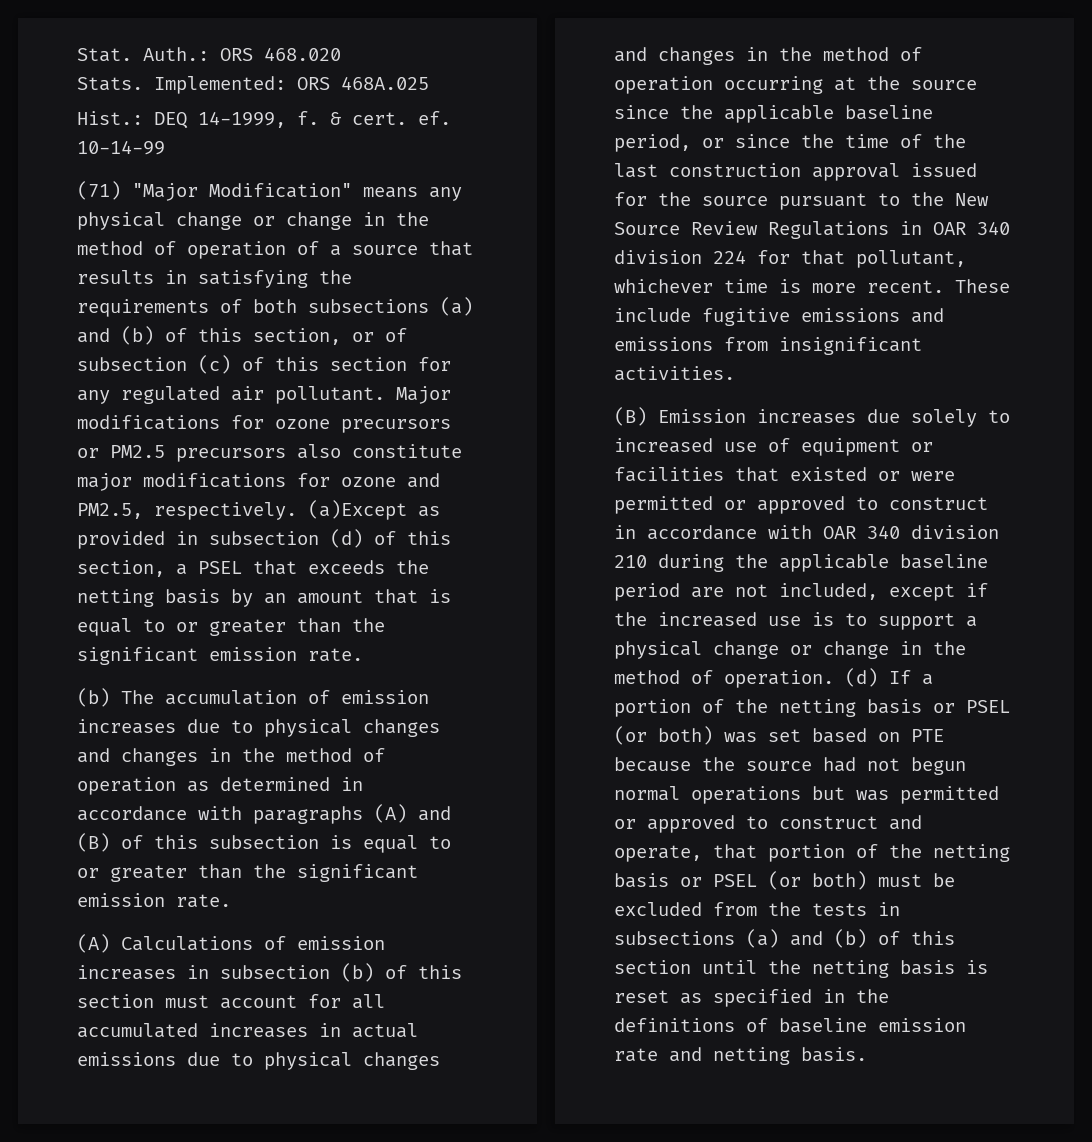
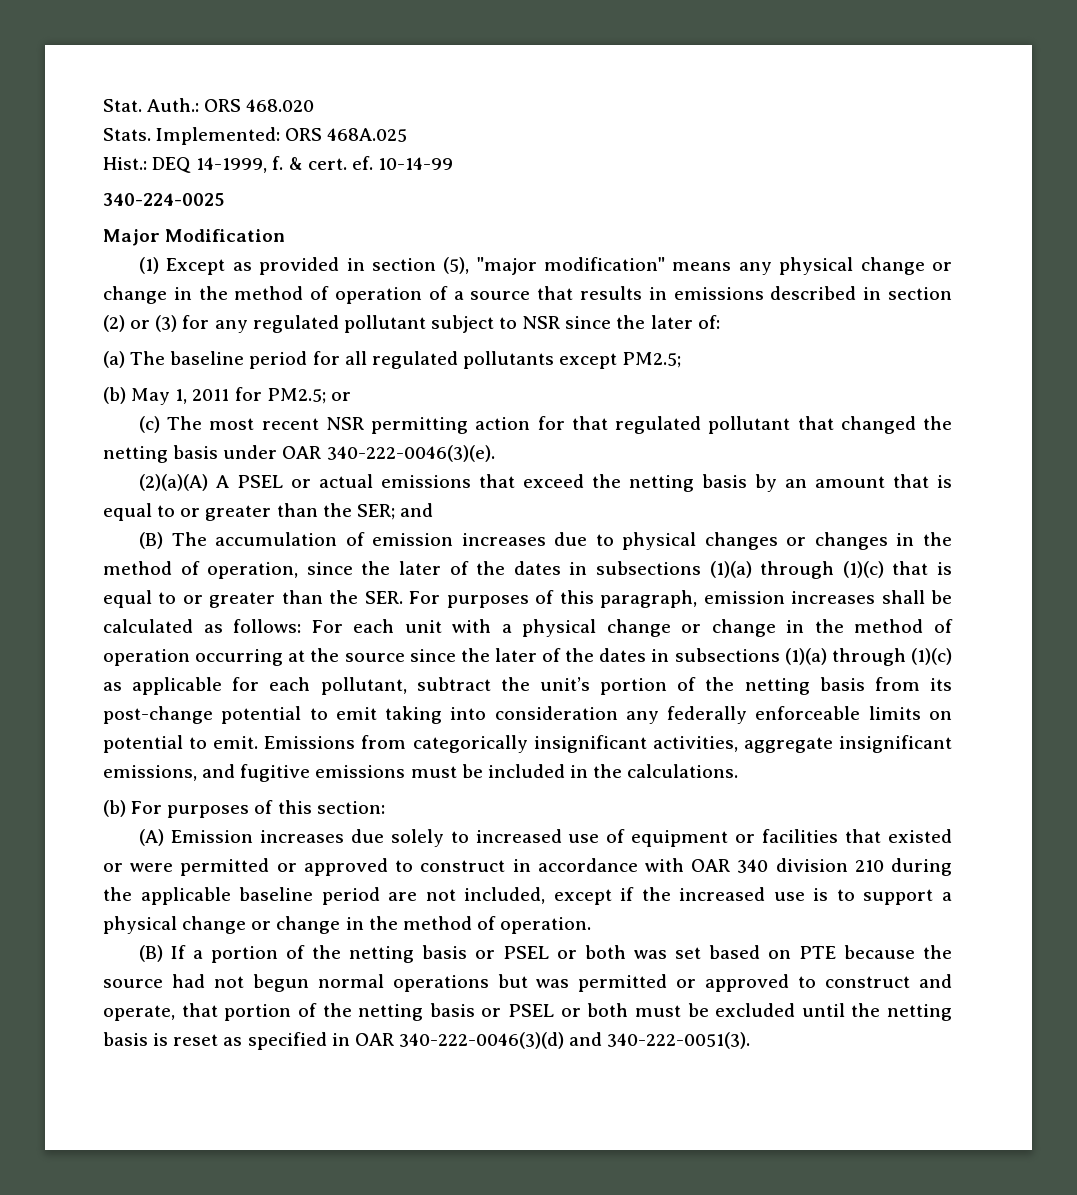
[77,181,352,201] (71) "Major Modification" -> [103,193,224,206] [103,229,286,246] [138,257,666,275] 340-224-0025 // Major Modification // (1) Except as provided in section (5), "major modification"
[198,270,352,288] [77,297,473,317] [77,326,407,345] [77,355,451,374] [77,386,451,404] [77,415,451,433] [77,444,462,462] [77,473,440,491] [77,500,440,520] [77,529,451,549] [77,560,385,577] satisfying the requirements of both subsections (a) and (b) of this section, or of subsection (c) of this section for any regulated air pollutant. Major modifications for ozone precursors or PM2.5 precursors also constitute major modifications for ozone and PM2.5, respectively. (a)Except as provided in subsection (d) of this section, a PSEL that exceeds -> [673,286,952,300] [103,315,720,333] [103,351,682,369] [103,387,351,405] [138,416,952,434] [103,445,495,463] [138,474,584,491] emissions described in section (2) or (3) for any regulated pollutant subject to NSR since the later of: // (a) The baseline period for all regulated pollutants except PM2.5; // (b) May 1, 2011 for PM2.5; or // (c) The most recent NSR permitting action for that regulated pollutant that changed the netting basis under OAR 340-222-0046(3)(e). // (2)(a)(A) A PSEL or actual emissions that exceed
[77,647,363,665] [77,688,110,707] significant emission rate. // (b) -> [356,503,433,520] [138,532,163,549] SER; and // (B)
[77,748,385,766] [77,777,363,795] [77,804,451,824] [77,833,451,853] [77,864,418,882] [77,893,231,908] [77,934,385,953] [77,963,462,982] [77,994,385,1009] [77,1023,418,1038] [77,1052,440,1070] [614,47,735,65] and changes in the method of operation as determined in accordance with paragraphs (A) and (B) of this subsection is equal to or greater than the significant emission rate. // (A) Calculations of emission increases in subsection (b) of this section must account for all accumulated increases in actual emissions due to physical changes and changes -> [786,532,952,550] [103,561,953,579] [103,590,952,608] [103,619,776,637] or changes in the method of operation, since the later of the dates in subsections (1)(a) through (1)(c) that is equal to or greater than the SER. For purposes of this paragraph, emission increases shall be calculated as follows: For each unit with a physical change or change
[724,105,933,123] [614,134,966,152] [614,163,977,181] [614,192,989,210] [614,221,1010,239] [614,250,966,268] [614,279,1010,293] [614,308,944,326] [614,337,922,355] [614,366,735,381] [614,407,647,426] applicable baseline period, or since the time of the last construction approval issued for the source pursuant to the New Source Review Regulations in OAR 340 division 224 for that pollutant, whichever time is more recent. These include fugitive emissions and emissions from insignificant activities. // (B) -> [494,648,952,666] [103,677,952,695] [103,706,952,724] [103,735,952,753] [103,764,739,782] [103,800,385,818] [138,829,164,846] later of the dates in subsections (1)(a) through (1)(c) as applicable for each pollutant, subtract the unit’s portion of the netting basis from its post-change potential to emit taking into consideration any federally enforceable limits on potential to emit. Emissions from categorically insignificant activities, aggregate insignificant emissions, and fugitive emissions must be included in the calculations. // (b) For purposes of this section: // (A)
[845,668,878,687] (d) -> [138,945,163,962] // (B)
[614,726,713,745] (or both) -> [556,945,626,959] or both
[768,871,867,890] (or both) -> [560,1003,629,1017] or both
[713,902,900,916] [614,929,955,948] [614,960,691,974] from the tests in subsections (a) and (b) of this section -> (796, 1010) none
[856,989,889,1003] [614,1018,966,1033] [614,1047,867,1065] the definitions of baseline emission rate and netting basis. -> [354,1032,751,1049] OAR 340-222-0046(3)(d) and 340-222-0051(3).

